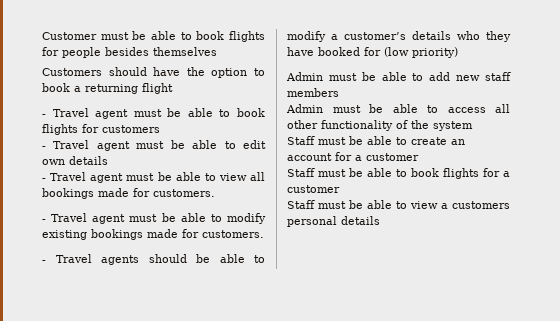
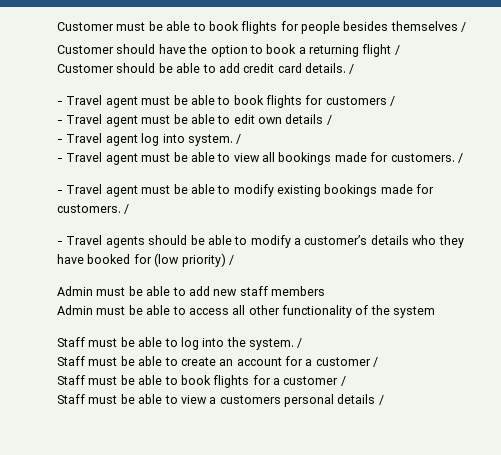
[42,68,102,76] // Customers -> [461,22,467,32] [57,45,114,54] / // Customer
(173, 88) none -> [394,45,400,55] [57,63,355,74] / // Customer should be able to add credit card details. /
(160, 129) none -> [390,96,396,106] /
(108, 160) none -> [326,115,332,125] [57,133,242,146] / // - Travel agent log into system. /
(215, 193) none -> [457,153,463,163] /
(264, 234) none -> [124,204,130,214] /
(458, 52) none -> [228,255,234,265] /
(473, 126) none -> [57,337,303,350] // Staff must be able to log into the system. /
(419, 157) none -> [373,357,379,367] /
(340, 189) none -> [340,376,346,386] /
(380, 220) none -> [378,395,384,405] /

